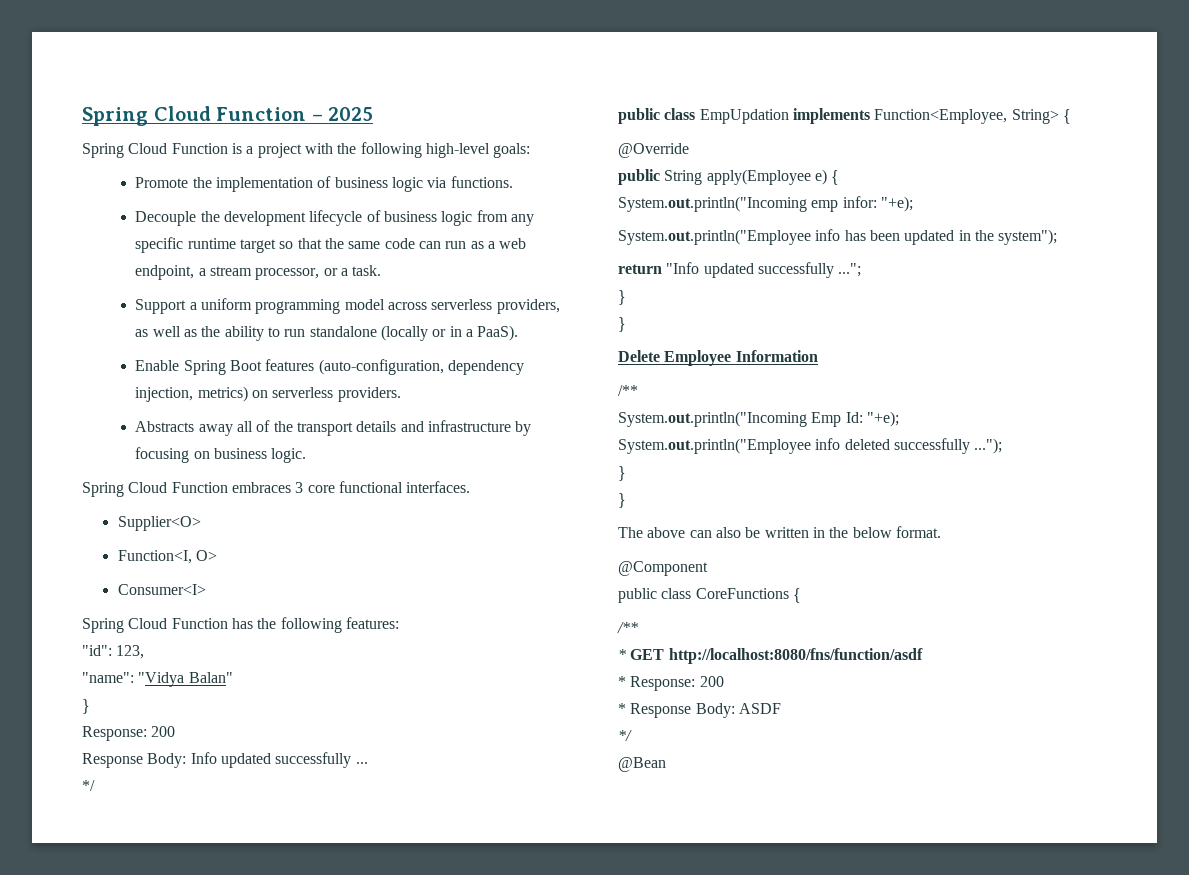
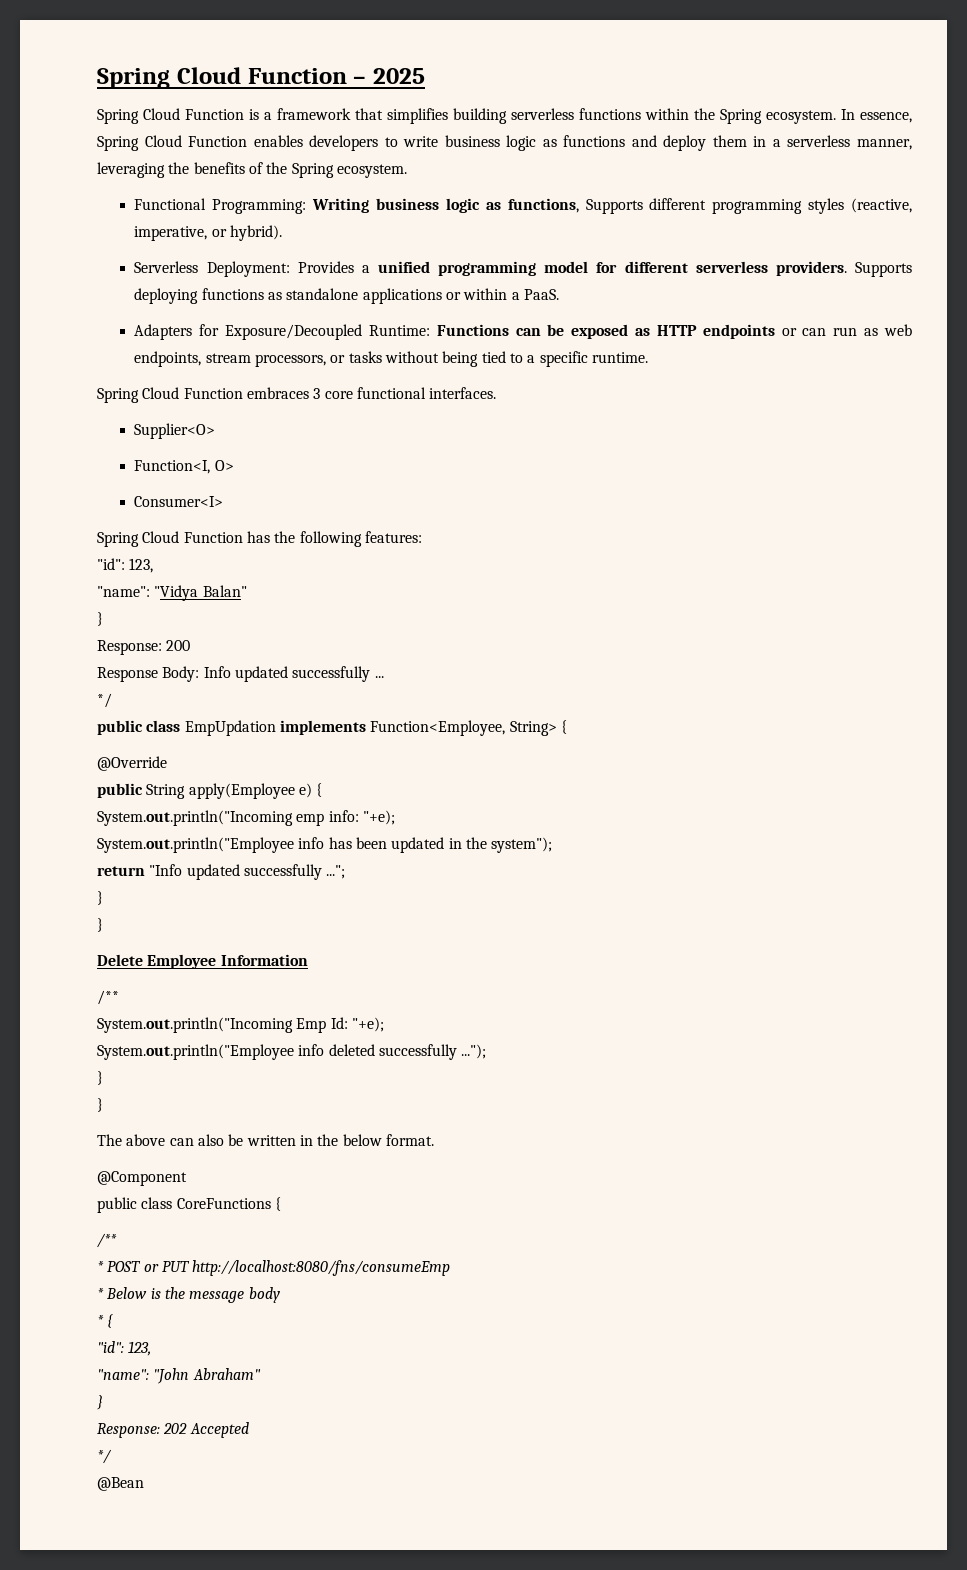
[257,142,531,158] [135,176,513,192] [135,210,535,226] [135,237,527,253] [135,265,382,280] [135,298,560,314] [135,325,519,341] [135,359,525,375] [135,386,401,402] [135,420,532,436] [135,447,307,463] project with the following high-level goals: // Promote the implementation of business logic via functions. // Decouple the development lifecycle of business logic from any specific runtime target so that the same code can run as a web endpoint, a stream processor, or a task. // Support a uniform programming model across serverless providers, as well as the ability to run standalone (locally or in a PaaS). // Enable Spring Boot features (auto-configuration, dependency injection, metrics) on serverless providers. // Abstracts away all of the transport details and infrastructure by focusing on business logic. -> [277,108,912,124] [97,135,912,151] [97,162,407,178] [134,198,913,214] [134,225,283,241] [134,261,913,277] [134,288,559,304] [134,324,913,340] [134,351,648,367] framework that simplifies building serverless functions within the Spring ecosystem. In essence, Spring Cloud Function enables developers to write business logic as functions and deploy them in a serverless manner, leveraging the benefits of the Spring ecosystem. // Functional Programming: Writing business logic as functions, Supports different programming styles (reactive, imperative, or hybrid). // Serverless Deployment: Provides a unified programming model for different serverless providers. Supports deploying functions as standalone applications or within a PaaS. // Adapters for Exposure/Decoupled Runtime: Functions can be exposed as HTTP endpoints or can run as web endpoints, stream processors, or tasks without being tied to a specific runtime.
[842,196,877,208] infor: -> [328,810,359,822] info:
[630,648,923,664] [618,676,724,691] [618,703,781,718] GET http://localhost:8080/fns/function/asdf // * Response: 200 // * Response Body: ASDF -> [107,1260,451,1276] [97,1287,280,1303] [97,1314,114,1328] [97,1341,152,1356] [97,1368,261,1384] [97,1395,103,1410] [97,1422,249,1438] POST or PUT http://localhost:8080/fns/consumeEmp // * Below is the message body // * { // "id": 123, // "name": "John Abraham" // } // Response: 202 Accepted

